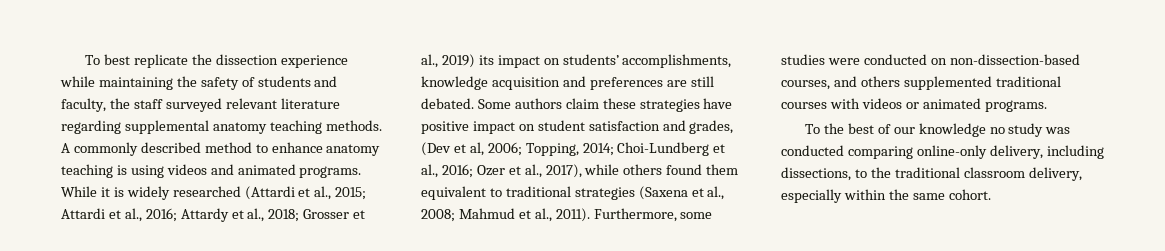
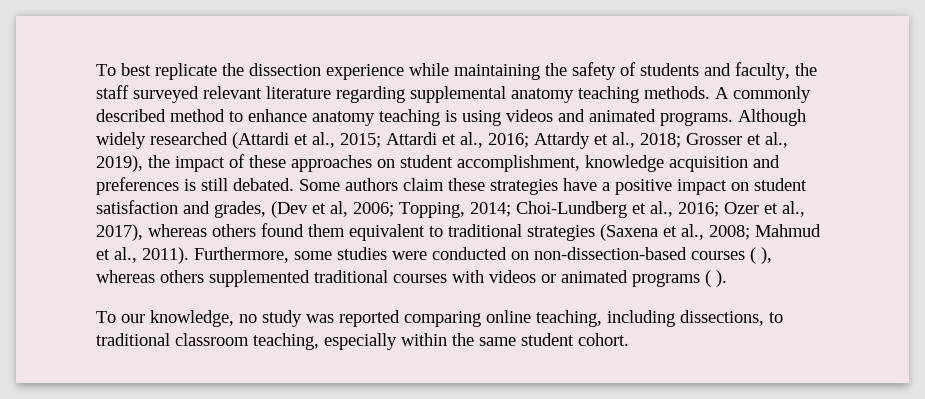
[61,186,124,197] While it is -> [738,109,806,126] Although
[441,54,732,68] 2019) its impact on students’ accomplishments, -> [96,154,580,172] 2019), the impact of these approaches on student accomplishment,
[666,80,687,87] are -> [184,179,196,191] is
(733, 103) none -> [602,182,610,191] a
[584,164,620,175] while -> [148,224,207,237] whereas
[781,76,857,90] courses, and -> [691,247,772,264] [96,270,155,283] courses ( ), whereas
[984,100,1047,112] [805,123,1071,137] [781,145,1043,159] programs. // To the best of our knowledge no study was conducted comparing online-only delivery, -> [632,270,727,287] [96,310,602,327] programs ( ). // To our knowledge, no study was reported comparing online teaching,
[870,167,891,178] the -> (783, 317) none
[1028,167,1082,181] delivery, -> [253,333,319,350] teaching,
(945, 196) none -> [521,333,574,346] student

